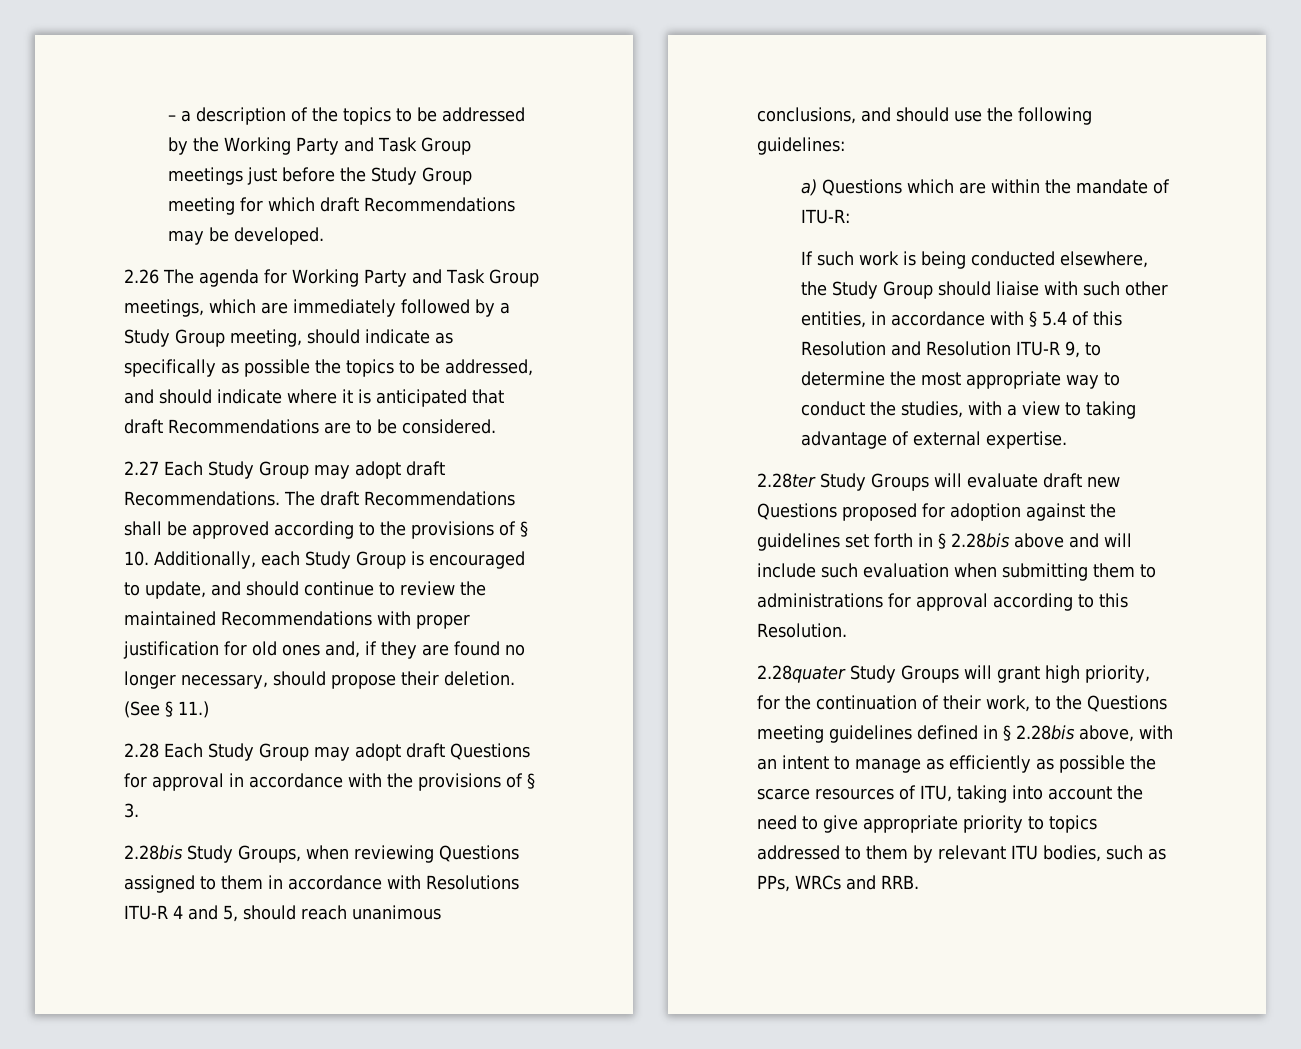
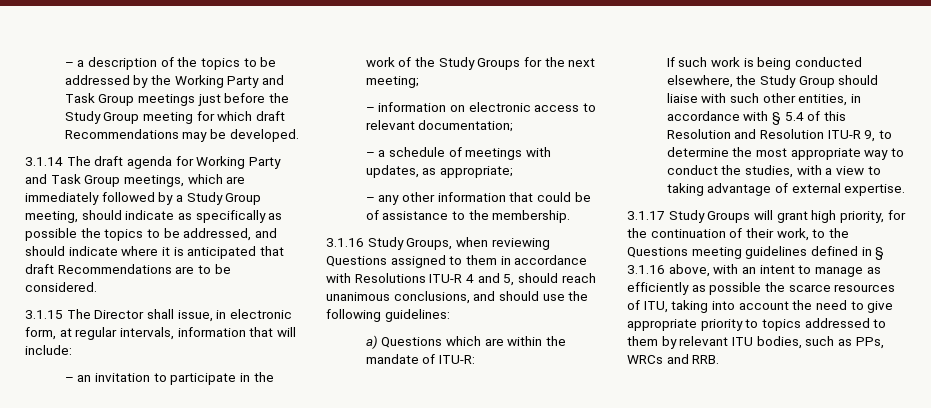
[124,269,194,284] 2.26 The -> [25,156,124,166] 3.1.14 The draft
[124,461,445,479] [124,491,515,506] [124,521,528,539] [124,551,525,569] [124,581,486,599] [124,611,470,629] [123,641,525,659] [124,671,515,689] [124,701,209,718] [124,743,530,761] [124,773,535,791] [124,803,139,818] [124,845,183,860] 2.27 Each Study Group may adopt draft Recommendations. The draft Recommendations shall be approved according to the provisions of § 10. Additionally, each Study Group is encouraged to update, and should continue to review the maintained Recommendations with proper justification for old ones and, if they are found no longer necessary, should propose their deletion. (See § 11.) // 2.28 Each Study Group may adopt draft Questions for approval in accordance with the provisions of § 3. // 2.28bis -> [25,309,292,322] [25,327,296,340] [25,345,72,355] [64,372,274,385] [365,57,596,70] [365,76,419,88] [365,102,596,112] [365,120,514,132] [365,147,551,160] [365,165,513,178] [365,192,591,205] [365,210,571,223] [326,238,364,247] 3.1.15 The Director shall issue, in electronic form, at regular intervals, information that will include: // – an invitation to participate in the work of the Study Groups for the next meeting; // – information on electronic access to relevant documentation; // – a schedule of meetings with updates, as appropriate; // – any other information that could be of assistance to the membership. // 3.1.16
[757,473,1120,491] [757,503,1116,521] [757,533,1132,551] [757,563,1156,581] [757,593,1128,611] [757,623,847,638] [757,665,846,683] 2.28ter Study Groups will evaluate draft new Questions proposed for adoption against the guidelines set forth in § 2.28bis above and will include such evaluation when submitting them to administrations for approval according to this Resolution. // 2.28quater -> [627,211,665,220] 3.1.17
[1016,725,1075,740] 2.28bis -> [627,265,665,274] 3.1.16

